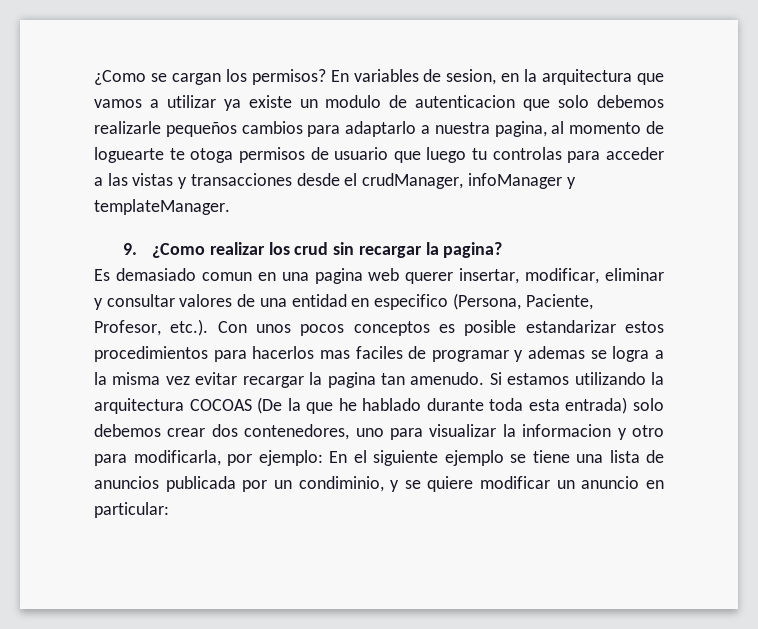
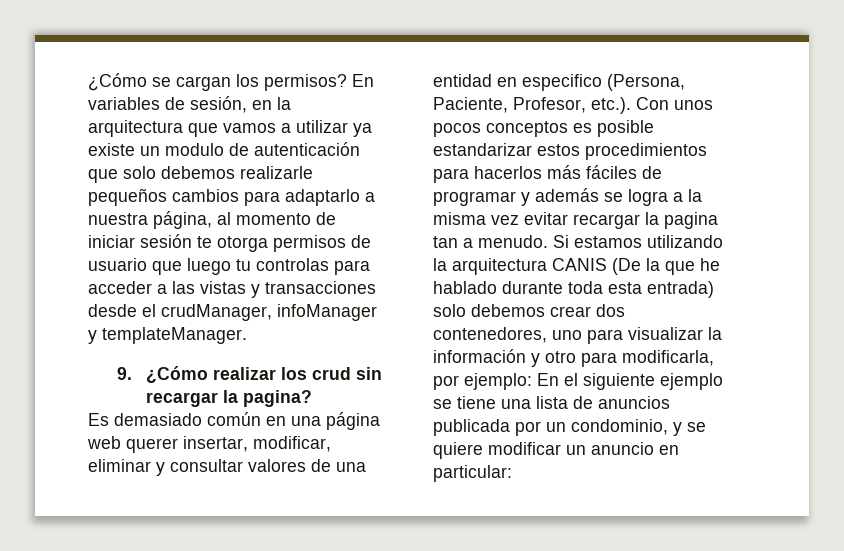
[94,70,146,85] ¿Como -> [88,73,147,91] ¿Cómo
[446,69,497,85] sesion, -> [190,96,247,113] sesión,
[415,95,516,108] autenticacion -> [254,142,360,156] autenticación
[494,121,547,137] pagina, -> [153,211,212,229] página,
[94,147,234,163] loguearte te otoga -> [88,234,268,252] iniciar sesión te otorga
[152,243,206,258] ¿Como -> [145,366,208,383] ¿Cómo
[201,272,252,281] comun -> [207,412,261,426] común
[314,268,363,284] pagina -> [326,412,380,430] página
[319,346,403,359] mas faciles -> [547,165,637,179] más fáciles
[528,346,586,359] ademas -> [535,188,599,202] además
[410,372,485,385] amenudo. -> [463,235,548,248] a menudo.
[189,399,252,411] COCOAS -> [552,258,607,271] CANIS
[522,424,612,437] informacion -> [433,349,526,363] información
[298,476,384,492] condiminio, -> [571,419,668,435] condominio,

